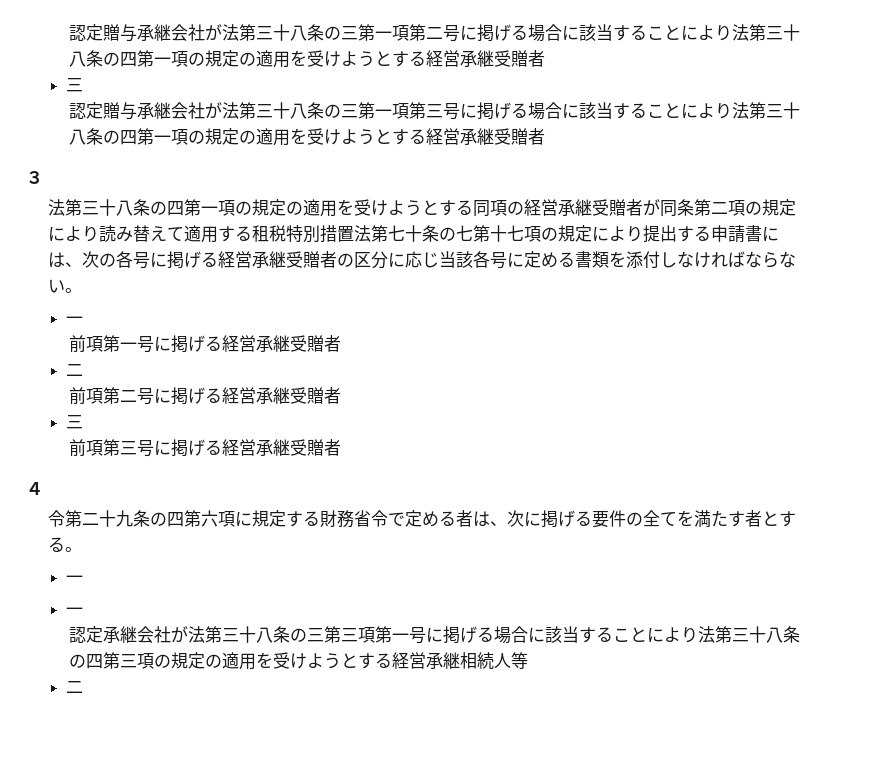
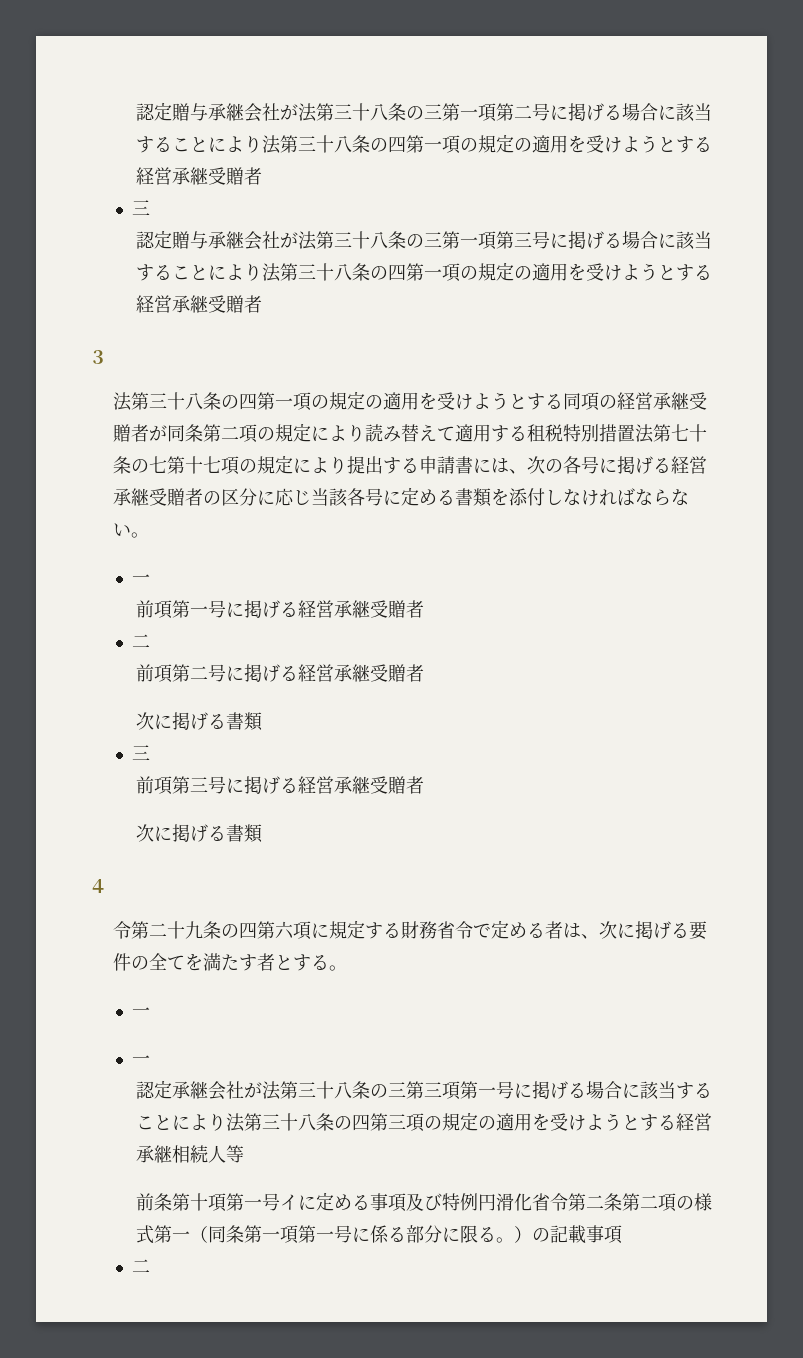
(342, 395) none -> [136,712,264,731] // 次に掲げる書類
(342, 447) none -> [136,824,264,843] // 次に掲げる書類
(529, 660) none -> [136,1192,713,1212] [136,1225,623,1244] // 前条第十項第一号イに定める事項及び特例円滑化省令第二条第二項の様式第一（同条第一項第一号に係る部分に限る。）の記載事項

